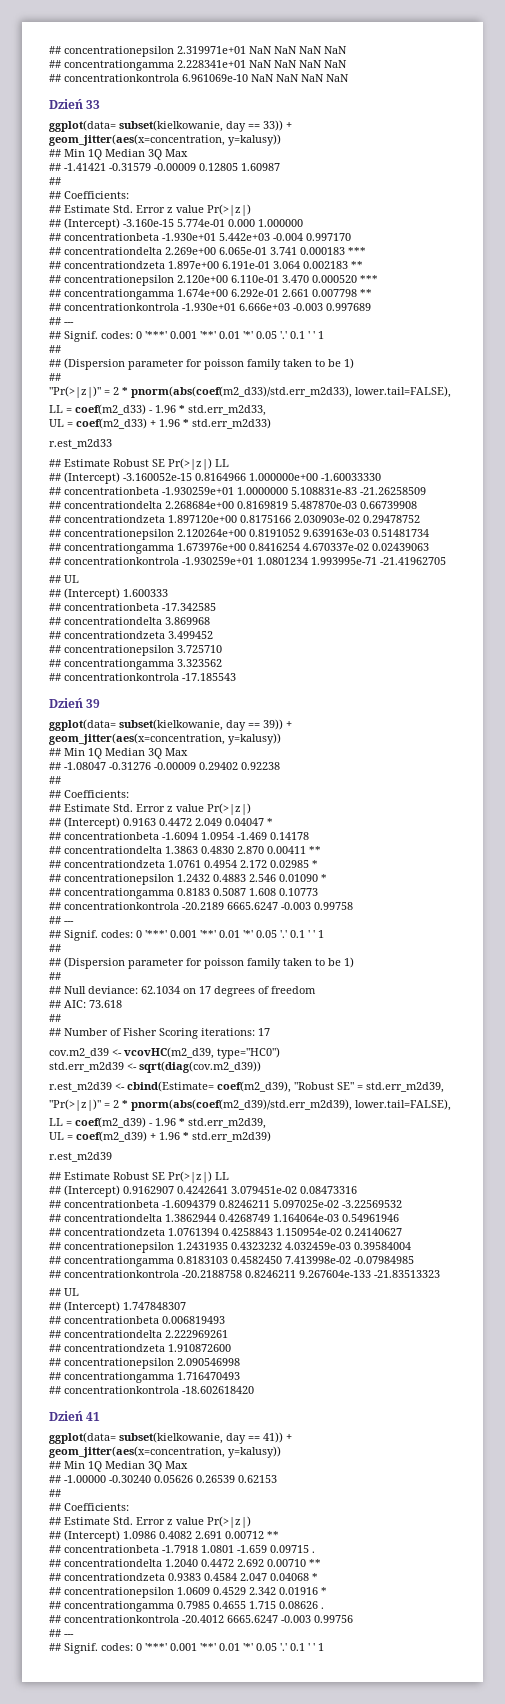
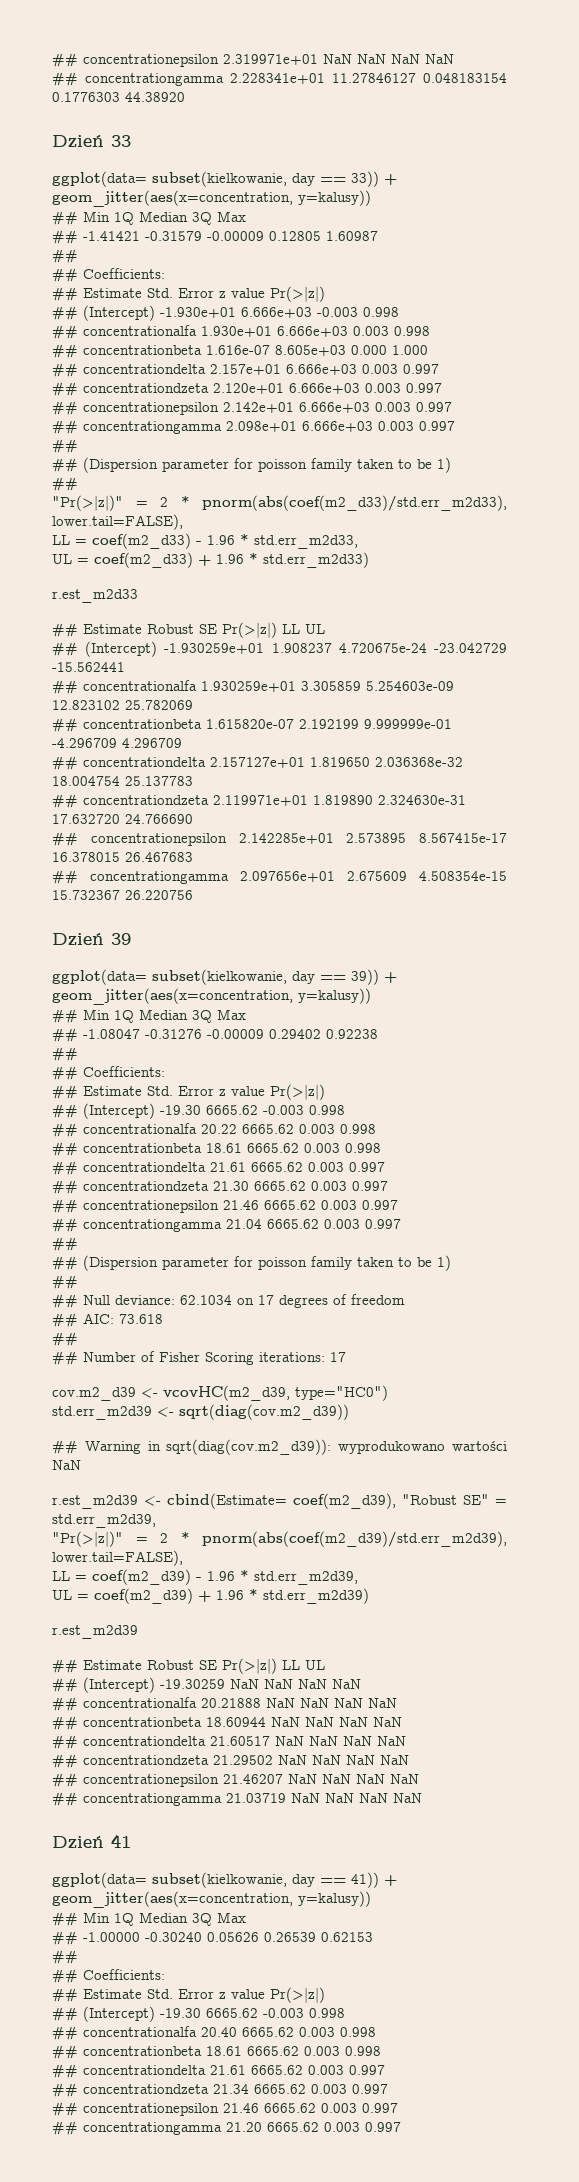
[249,60,347,68] [49,74,349,82] NaN NaN NaN NaN // ## concentrationkontrola 6.961069e-10 NaN NaN NaN NaN -> [332,73,507,83] [52,92,185,102] 11.27846127 0.048183154 0.1776303 44.38920
[123,219,303,227] [49,233,351,241] [49,247,366,255] [49,261,363,269] [49,275,378,286] [49,289,372,300] [49,303,371,311] [49,317,74,325] [49,331,324,342] -3.160e-15 5.774e-01 0.000 1.000000 // ## concentrationbeta -1.930e+01 5.442e+03 -0.004 0.997170 // ## concentrationdelta 2.269e+00 6.065e-01 3.741 0.000183 *** // ## concentrationdzeta 1.897e+00 6.191e-01 3.064 0.002183 ** // ## concentrationepsilon 2.120e+00 6.110e-01 3.470 0.000520 *** // ## concentrationgamma 1.674e+00 6.292e-01 2.661 0.007798 ** // ## concentrationkontrola -1.930e+01 6.666e+03 -0.003 0.997689 // ## --- // ## Signif. codes: 0 '***' 0.001 '**' 0.01 '*' 0.05 '.' 0.1 ' ' 1 -> [160,307,399,318] [52,325,430,339] [52,344,428,358] [52,363,439,377] [52,382,442,396] [52,401,452,415] [52,420,455,434] -1.930e+01 6.666e+03 -0.003 0.998 // ## concentrationalfa 1.930e+01 6.666e+03 0.003 0.998 // ## concentrationbeta 1.616e-07 8.605e+03 0.000 1.000 // ## concentrationdelta 2.157e+01 6.666e+03 0.003 0.997 // ## concentrationdzeta 2.120e+01 6.666e+03 0.003 0.997 // ## concentrationepsilon 2.142e+01 6.666e+03 0.003 0.997 // ## concentrationgamma 2.098e+01 6.666e+03 0.003 0.997
[49,472,381,484] [49,487,426,495] [49,501,417,509] [49,515,420,523] [49,529,429,540] [49,543,429,554] [49,557,446,565] [49,575,79,583] [49,588,168,600] [49,603,216,611] [49,617,210,625] [49,631,213,639] [49,645,222,656] [49,659,222,670] [49,673,236,681] // ## (Intercept) -3.160052e-15 0.8164966 1.000000e+00 -1.60033330 // ## concentrationbeta -1.930259e+01 1.0000000 5.108831e-83 -21.26258509 // ## concentrationdelta 2.268684e+00 0.8169819 5.487870e-03 0.66739908 // ## concentrationdzeta 1.897120e+00 0.8175166 2.030903e-02 0.29478752 // ## concentrationepsilon 2.120264e+00 0.8191052 9.639163e-03 0.51481734 // ## concentrationgamma 1.673976e+00 0.8416254 4.670337e-02 0.02439063 // ## concentrationkontrola -1.930259e+01 1.0801234 1.993995e-71 -21.41962705 // ## UL // ## (Intercept) 1.600333 // ## concentrationbeta -17.342585 // ## concentrationdelta 3.869968 // ## concentrationdzeta 3.499452 // ## concentrationepsilon 3.725710 // ## concentrationgamma 3.323562 // ## concentrationkontrola -17.185543 -> [305,624,325,634] [52,641,507,657] [52,662,125,672] [52,680,454,694] [52,700,193,710] [52,718,452,732] [52,738,182,748] [52,756,463,770] [52,776,193,786] [52,794,466,808] [52,814,193,824] [52,832,507,846] [52,852,193,862] [52,870,507,884] [52,890,193,900] UL // ## (Intercept) -1.930259e+01 1.908237 4.720675e-24 -23.042729 -15.562441 // ## concentrationalfa 1.930259e+01 3.305859 5.254603e-09 12.823102 25.782069 // ## concentrationbeta 1.615820e-07 2.192199 9.999999e-01 -4.296709 4.296709 // ## concentrationdelta 2.157127e+01 1.819650 2.036368e-32 18.004754 25.137783 // ## concentrationdzeta 2.119971e+01 1.819890 2.324630e-31 17.632720 24.766690 // ## concentrationepsilon 2.142285e+01 2.573895 8.567415e-17 16.378015 26.467683 // ## concentrationgamma 2.097656e+01 2.675609 4.508354e-15 15.732367 26.220756
[123,818,273,826] [49,832,309,840] [49,846,321,854] [49,860,318,868] [49,874,327,885] [49,888,318,899] [49,902,353,910] [49,916,74,924] [49,930,324,941] 0.9163 0.4472 2.049 0.04047 * // ## concentrationbeta -1.6094 1.0954 -1.469 0.14178 // ## concentrationdelta 1.3863 0.4830 2.870 0.00411 ** // ## concentrationdzeta 1.0761 0.4954 2.172 0.02985 * // ## concentrationepsilon 1.2432 0.4883 2.546 0.01090 * // ## concentrationgamma 0.8183 0.5087 1.608 0.10773 // ## concentrationkontrola -20.2189 6665.6247 -0.003 0.99758 // ## --- // ## Signif. codes: 0 '***' 0.001 '**' 0.01 '*' 0.05 '.' 0.1 ' ' 1 -> [160,1105,345,1115] [52,1123,376,1137] [52,1142,381,1156] [52,1161,385,1175] [52,1180,388,1194] [52,1199,398,1213] [52,1218,401,1232] -19.30 6665.62 -0.003 0.998 // ## concentrationalfa 20.22 6665.62 0.003 0.998 // ## concentrationbeta 18.61 6665.62 0.003 0.998 // ## concentrationdelta 21.61 6665.62 0.003 0.997 // ## concentrationdzeta 21.30 6665.62 0.003 0.997 // ## concentrationepsilon 21.46 6665.62 0.003 0.997 // ## concentrationgamma 21.04 6665.62 0.003 0.997
(261, 1067) none -> [52,1439,507,1455] [52,1460,81,1470] // ## Warning in sqrt(diag(cov.m2_d39)): wyprodukowano wartości NaN
[49,1185,357,1197] [49,1200,402,1208] [49,1214,399,1222] [49,1228,402,1236] [49,1242,411,1253] [49,1256,414,1267] [49,1270,440,1278] [49,1288,79,1296] [49,1301,186,1313] [49,1316,225,1324] [49,1330,228,1338] [49,1344,231,1352] [49,1358,240,1369] [49,1372,240,1383] [49,1386,254,1394] // ## (Intercept) 0.9162907 0.4242641 3.079451e-02 0.08473316 // ## concentrationbeta -1.6094379 0.8246211 5.097025e-02 -3.22569532 // ## concentrationdelta 1.3862944 0.4268749 1.164064e-03 0.54961946 // ## concentrationdzeta 1.0761394 0.4258843 1.150954e-02 0.24140627 // ## concentrationepsilon 1.2431935 0.4323232 4.032459e-03 0.39584004 // ## concentrationgamma 0.8183103 0.4582450 7.413998e-02 -0.07984985 // ## concentrationkontrola -20.2188758 0.8246211 9.267604e-133 -21.83513323 // ## UL // ## (Intercept) 1.747848307 // ## concentrationbeta 0.006819493 // ## concentrationdelta 2.222969261 // ## concentrationdzeta 1.910872600 // ## concentrationepsilon 2.090546998 // ## concentrationgamma 1.716470493 // ## concentrationkontrola -18.602618420 -> [305,1660,325,1670] [52,1677,361,1693] [52,1697,397,1711] [52,1716,402,1730] [52,1735,406,1749] [52,1754,409,1768] [52,1773,419,1787] [52,1792,422,1806] UL // ## (Intercept) -19.30259 NaN NaN NaN NaN // ## concentrationalfa 20.21888 NaN NaN NaN NaN // ## concentrationbeta 18.60944 NaN NaN NaN NaN // ## concentrationdelta 21.60517 NaN NaN NaN NaN // ## concentrationdzeta 21.29502 NaN NaN NaN NaN // ## concentrationepsilon 21.46207 NaN NaN NaN NaN // ## concentrationgamma 21.03719 NaN NaN NaN NaN
[123,1531,279,1539] [49,1545,315,1553] [49,1559,321,1567] [49,1573,318,1581] [49,1587,327,1598] [49,1601,324,1612] [49,1615,353,1623] [49,1629,74,1637] [49,1643,324,1654] 1.0986 0.4082 2.691 0.00712 ** // ## concentrationbeta -1.7918 1.0801 -1.659 0.09715 . // ## concentrationdelta 1.2040 0.4472 2.692 0.00710 ** // ## concentrationdzeta 0.9383 0.4584 2.047 0.04068 * // ## concentrationepsilon 1.0609 0.4529 2.342 0.01916 * // ## concentrationgamma 0.7985 0.4655 1.715 0.08626 . // ## concentrationkontrola -20.4012 6665.6247 -0.003 0.99756 // ## --- // ## Signif. codes: 0 '***' 0.001 '**' 0.01 '*' 0.05 '.' 0.1 ' ' 1 -> [160,2008,345,2018] [52,2026,376,2040] [52,2045,381,2059] [52,2064,385,2078] [52,2083,388,2097] [52,2102,398,2116] [52,2121,401,2135] -19.30 6665.62 -0.003 0.998 // ## concentrationalfa 20.40 6665.62 0.003 0.998 // ## concentrationbeta 18.61 6665.62 0.003 0.998 // ## concentrationdelta 21.61 6665.62 0.003 0.997 // ## concentrationdzeta 21.34 6665.62 0.003 0.997 // ## concentrationepsilon 21.46 6665.62 0.003 0.997 // ## concentrationgamma 21.20 6665.62 0.003 0.997

